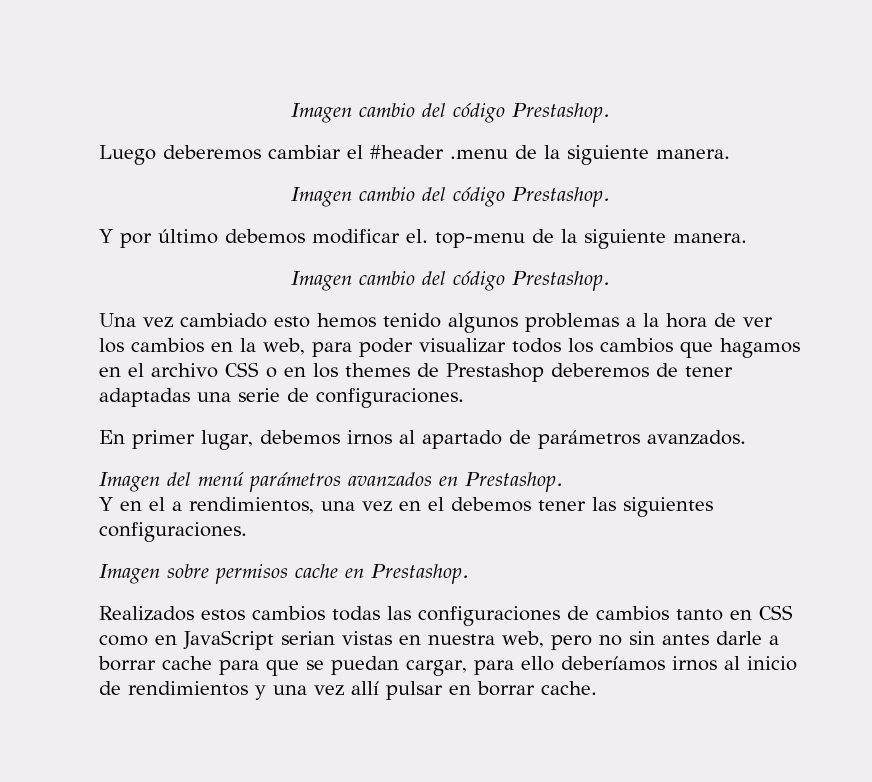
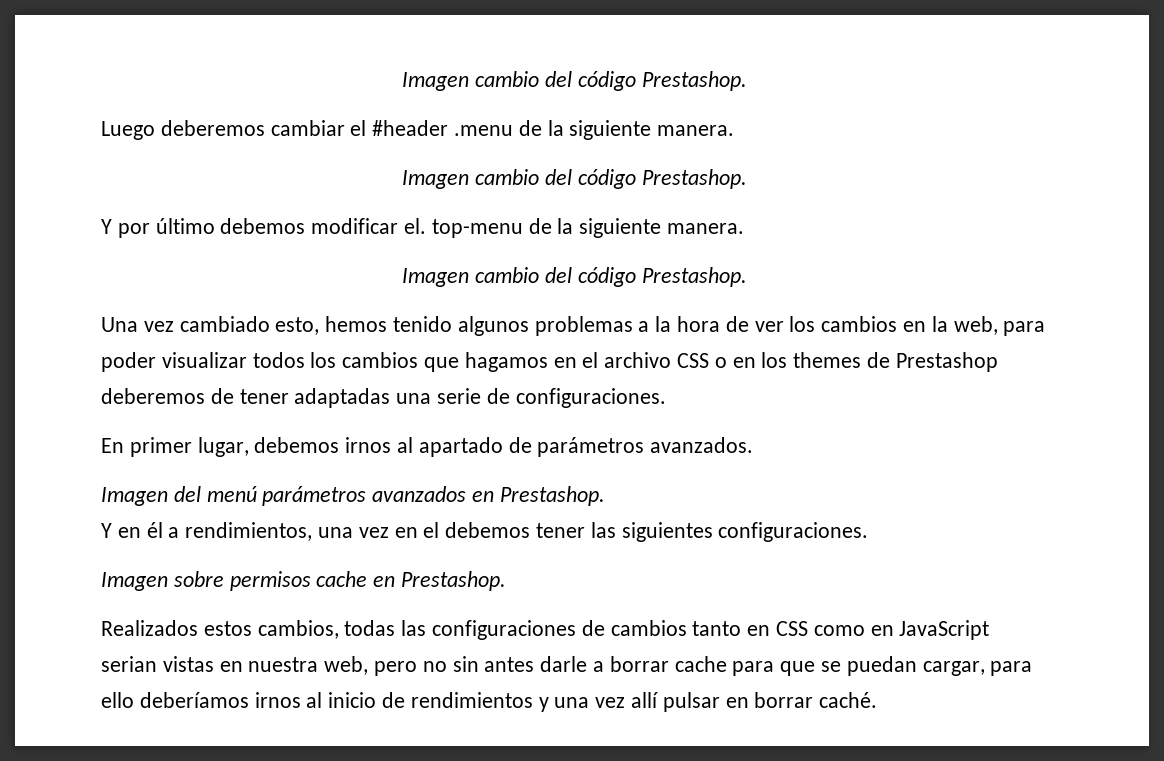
[274,316,310,328] esto -> [275,317,320,335] esto,
[149,497,165,511] el -> [146,522,163,538] él
[252,606,325,621] cambios -> [257,620,339,639] cambios,
[541,681,597,695] cache. -> [819,692,878,708] caché.

